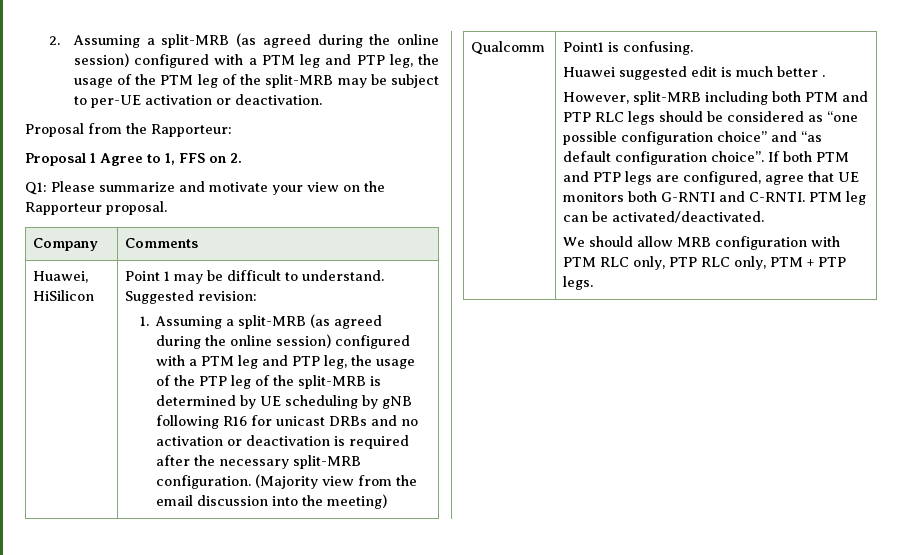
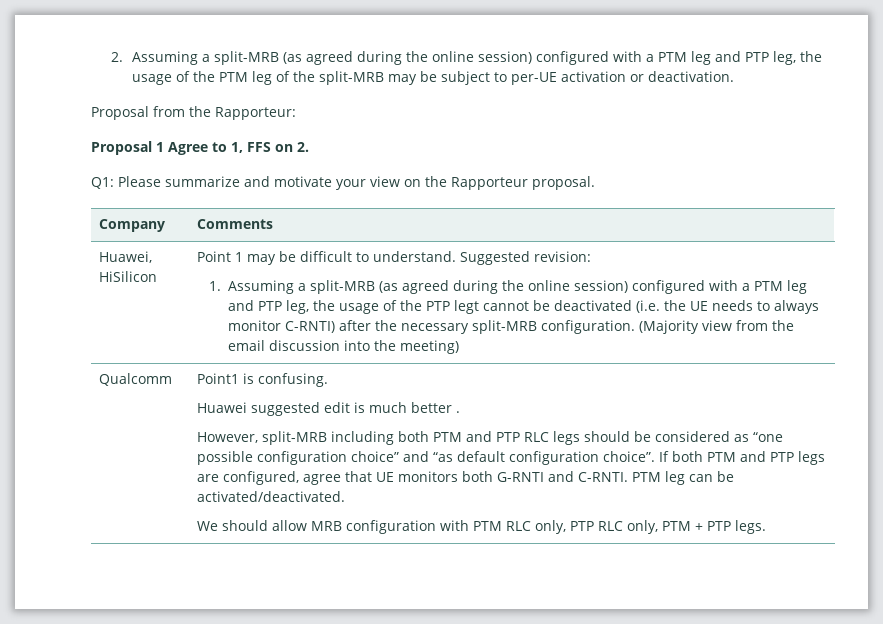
[231,375,382,389] [156,395,413,409] [156,415,419,429] [156,435,410,449] leg of the split-MRB is determined by UE scheduling by gNB following R16 for unicast DRBs and no activation or deactivation is required -> [454,300,820,314] [228,320,336,333] legt cannot be deactivated (i.e. the UE needs to always monitor C-RNTI)

